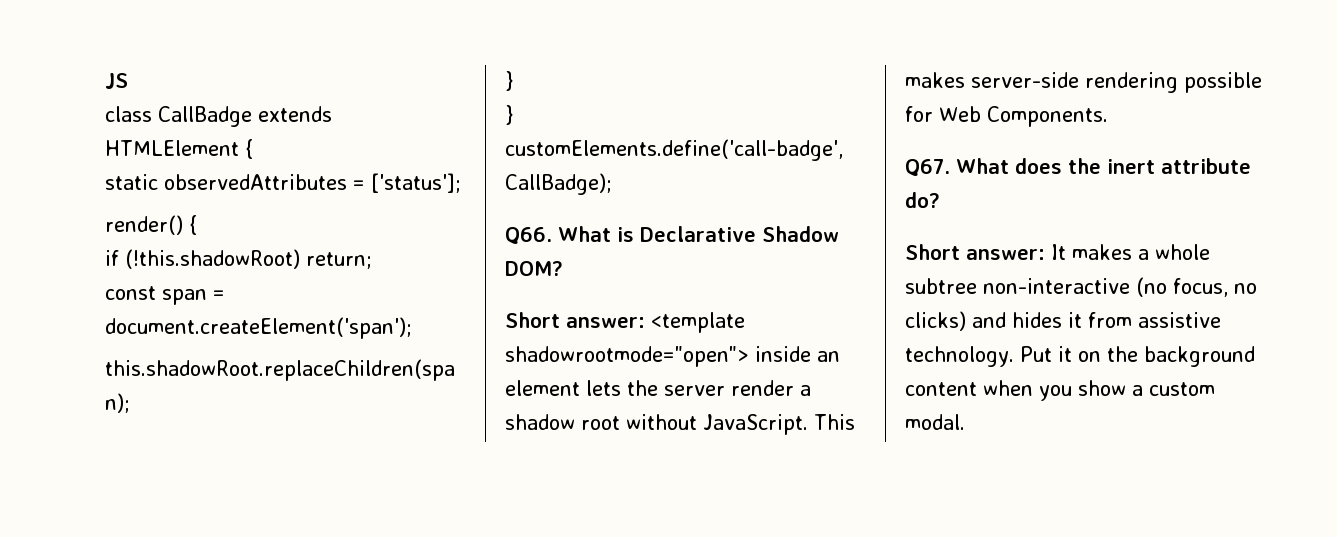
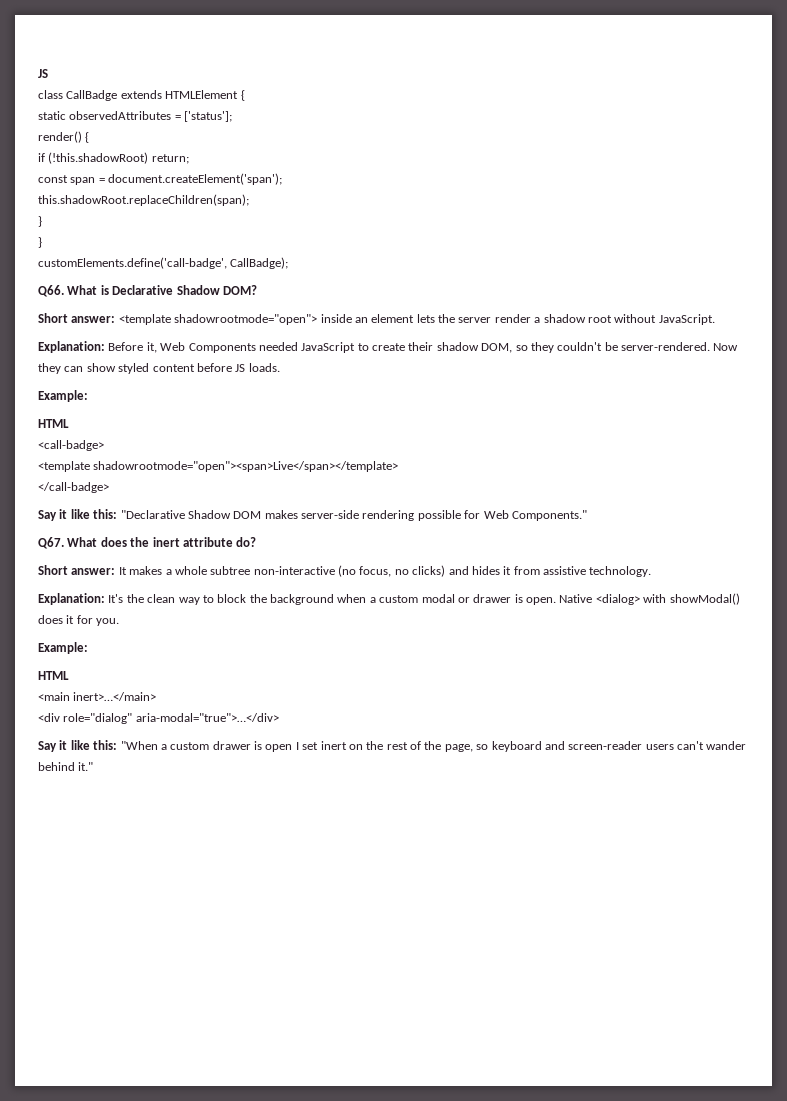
[814,414,855,430] This -> [38,341,739,353] [38,363,280,374] [38,390,88,402] [38,419,69,428] [38,440,104,451] [38,461,399,472] [38,482,109,493] [38,509,262,521] // Explanation: Before it, Web Components needed JavaScript to create their shadow DOM, so they couldn't be server-rendered. Now they can show styled content before JS loads. // Example: // HTML // <call-badge> // <template shadowrootmode="open"><span>Live</span></template> // </call-badge> // Say it like this: "Declarative Shadow DOM
[986,106,1108,127] Components. -> [511,510,587,521] Components."
[1019,346,1255,367] [905,380,1215,401] [905,414,965,430] Put it on the background content when you show a custom modal. -> [38,593,740,605] [38,615,120,626] [38,642,88,654] [38,671,69,680] [38,692,157,701] [38,713,279,724] [38,740,747,752] [38,762,94,771] // Explanation: It's the clean way to block the background when a custom modal or drawer is open. Native <dialog> with showModal() does it for you. // Example: // HTML // <main inert>…</main> // <div role="dialog" aria-modal="true">…</div> // Say it like this: "When a custom drawer is open I set inert on the rest of the page, so keyboard and screen-reader users can't wander behind it."

